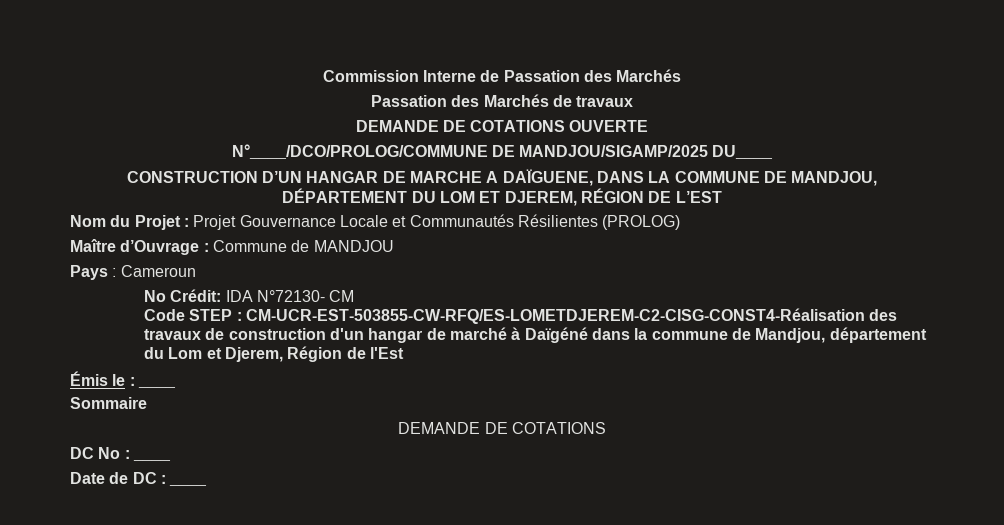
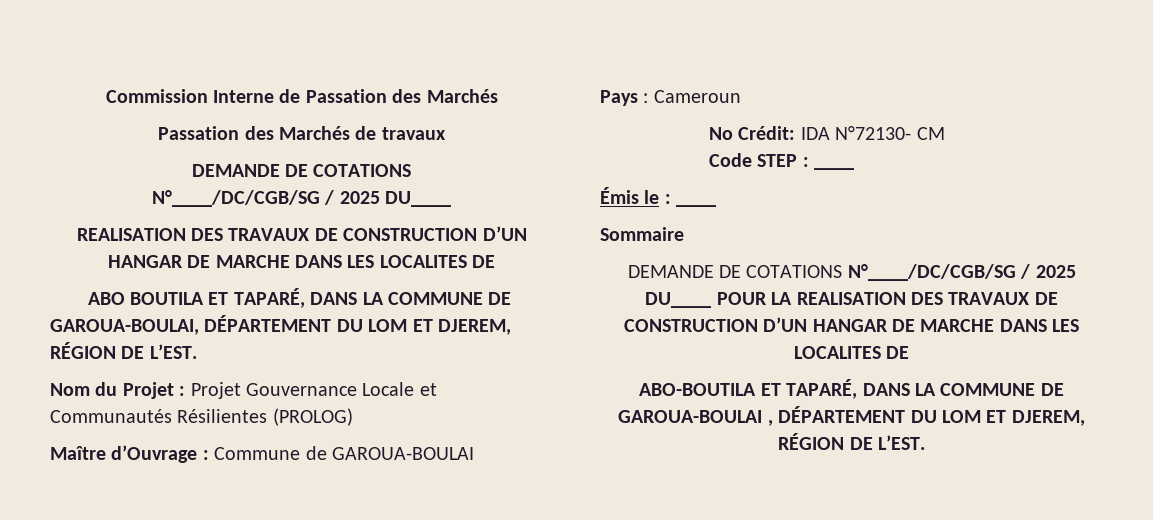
[569,120,649,132] [231,144,774,159] [126,169,878,186] [282,188,722,206] OUVERTE // N°____/DCO/PROLOG/COMMUNE DE MANDJOU/SIGAMP/2025 DU____ // CONSTRUCTION D’UN HANGAR DE MARCHE A DAÏGUENE, DANS LA COMMUNE DE MANDJOU, DÉPARTEMENT DU LOM ET DJEREM, RÉGION DE L’EST -> [151,190,452,207] [76,226,527,241] [107,255,496,268] [87,288,512,308] [50,315,511,335] [50,342,197,359] // N°____/DC/CGB/SG / 2025 DU____ // REALISATION DES TRAVAUX DE CONSTRUCTION D’UN HANGAR DE MARCHE DANS LES LOCALITES DE // ABO BOUTILA ET TAPARÉ, DANS LA COMMUNE DE GAROUA-BOULAI, DÉPARTEMENT DU LOM ET DJEREM, RÉGION DE L’EST.
[313,240,394,252] MANDJOU -> [332,447,474,460] GAROUA-BOULAI
[246,308,898,324] [144,327,927,343] [144,346,404,362] CM-UCR-EST-503855-CW-RFQ/ES-LOMETDJEREM-C2-CISG-CONST4-Réalisation des travaux de construction d'un hangar de marché à Daïgéné dans la commune de Mandjou, département du Lom et Djerem, Région de l'Est -> [814,167,855,170] ____
[70,447,130,459] [132,459,171,461] [70,472,166,484] [169,484,208,486] // DC No : ____ // Date de DC : ____ -> [847,264,1076,281] [645,292,1058,308] [623,317,1080,332] [793,346,910,359] [639,379,1064,399] [618,406,1085,426] [778,433,925,450] N°____/DC/CGB/SG / 2025 DU____ POUR LA REALISATION DES TRAVAUX DE CONSTRUCTION D’UN HANGAR DE MARCHE DANS LES LOCALITES DE // ABO-BOUTILA ET TAPARÉ, DANS LA COMMUNE DE GAROUA-BOULAI , DÉPARTEMENT DU LOM ET DJEREM, RÉGION DE L’EST.

